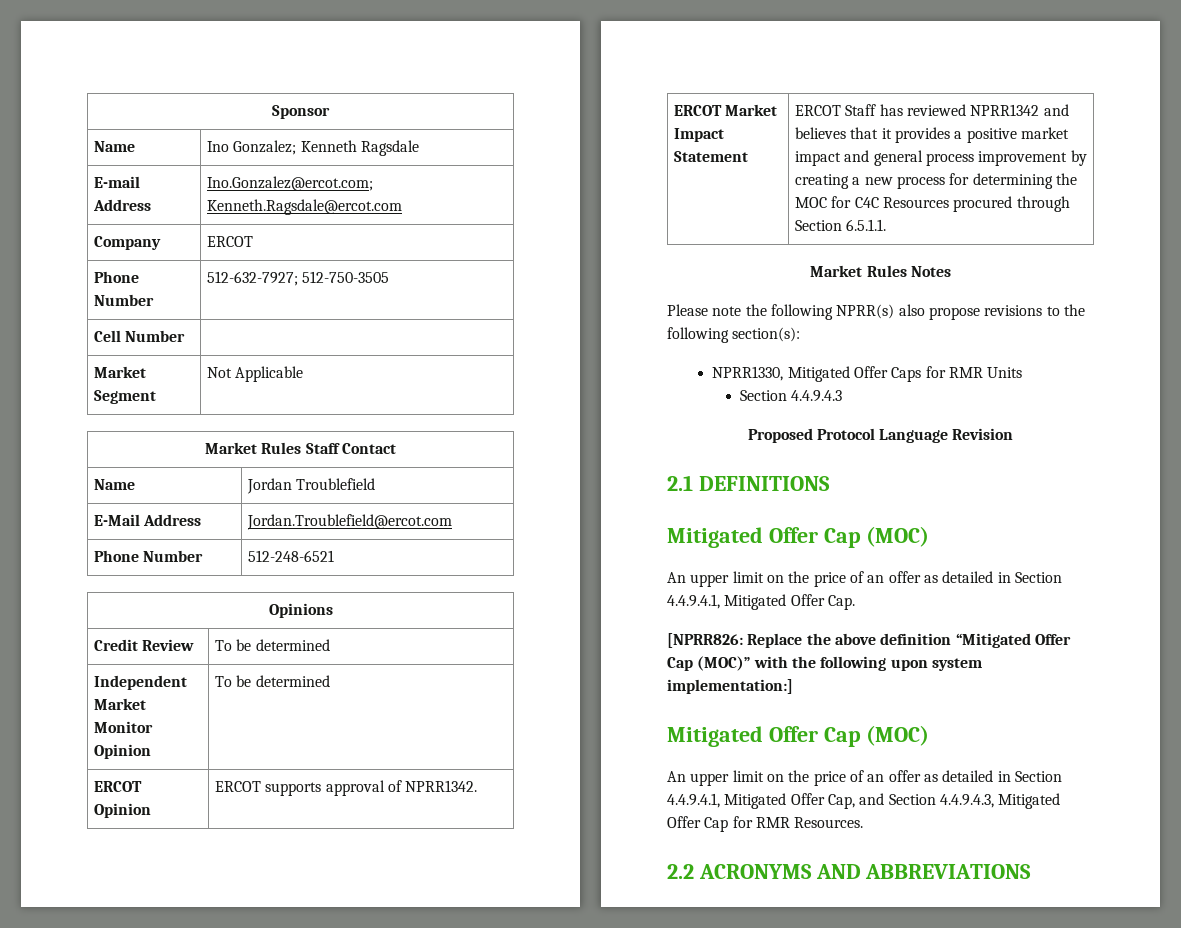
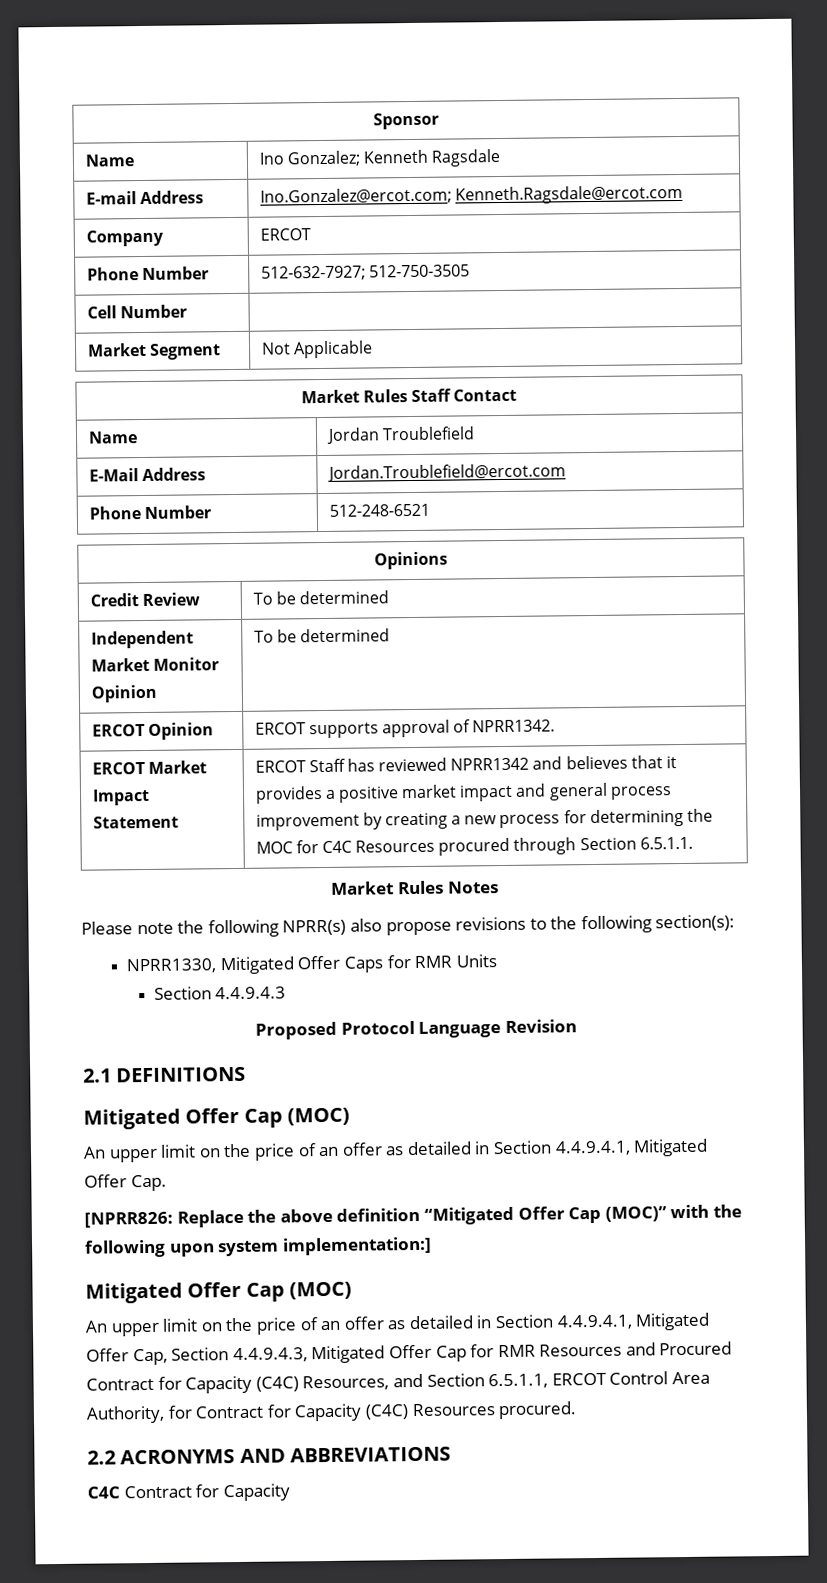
[859,793,885,805] and -> (168, 1357) none
[794,817,864,828] Resources. -> [539,1341,733,1357] [86,1371,710,1394] [86,1401,578,1424] Resources and Procured Contract for Capacity (C4C) Resources, and Section 6.5.1.1, ERCOT Control Area Authority, for Contract for Capacity (C4C) Resources procured.
(1032, 871) none -> [87,1483,290,1502] // C4C Contract for Capacity

